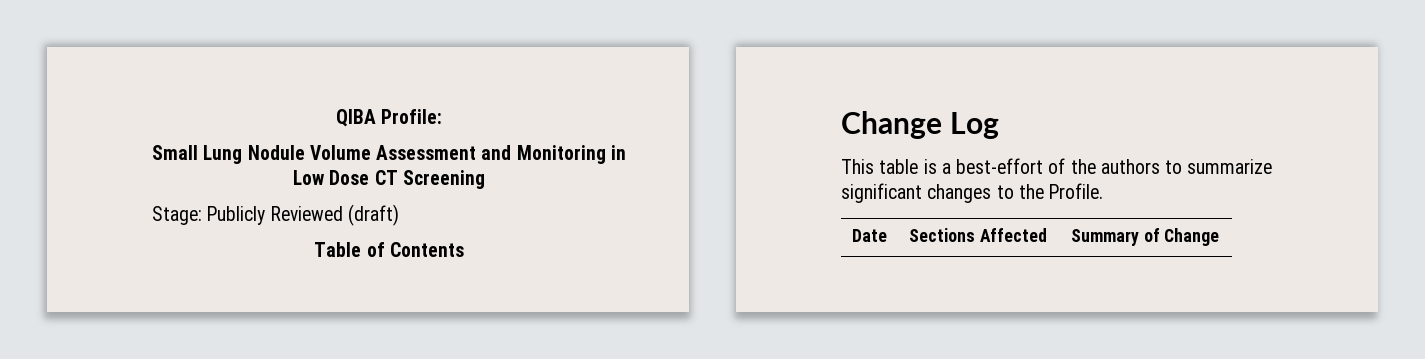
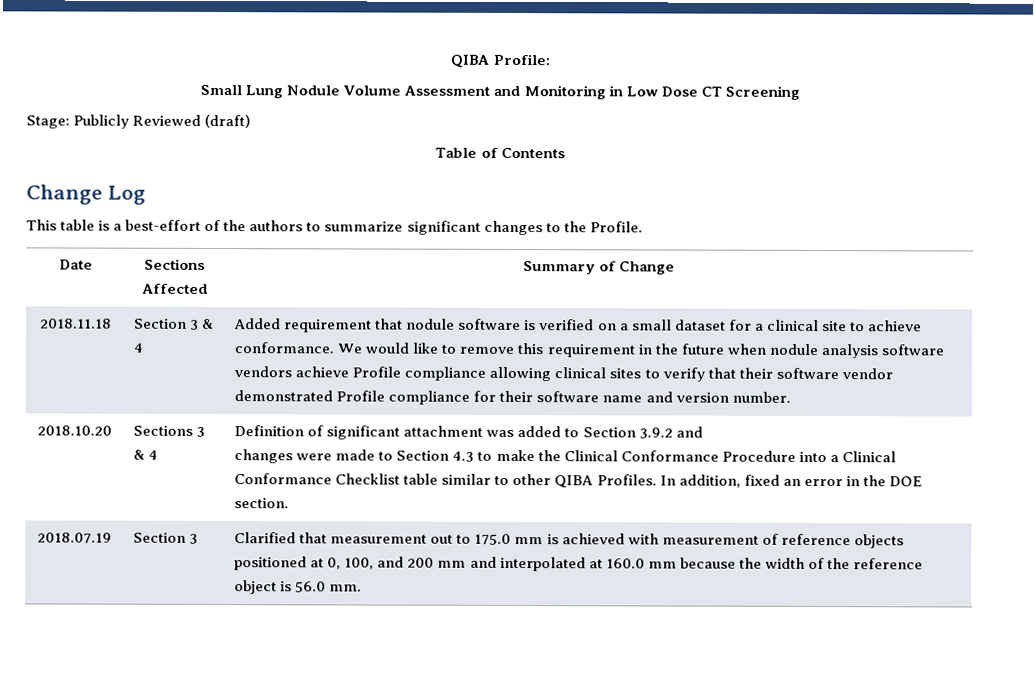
(1220, 237) none -> [39,318,112,329] [134,318,215,330] [133,342,144,353] [234,318,922,333] [234,342,944,359] [234,366,893,382] [234,390,791,405] [37,425,112,436] [133,425,206,437] [133,449,159,460] [234,425,703,440] [234,449,896,464] [234,473,923,489] [234,498,290,509] [37,532,112,544] [133,532,199,544] [234,532,904,549] [234,556,924,572] [234,580,363,595] // 2018.11.18 | Section 3 & 4 | Added requirement that nodule software is verified on a small dataset for a clinical site to achieve conformance. We would like to remove this requirement in the future when nodule analysis software vendors achieve Profile compliance allowing clinical sites to verify that their software vendor demonstrated Profile compliance for their software name and version number. // 2018.10.20 | Sections 3 & 4 | Definition of significant attachment was added to Section 3.9.2 and // changes were made to Section 4.3 to make the Clinical Conformance Procedure into a Clinical Conformance Checklist table similar to other QIBA Profiles. In addition, fixed an error in the DOE section. // 2018.07.19 | Section 3 | Clarified that measurement out to 175.0 mm is achieved with measurement of reference objects positioned at 0, 100, and 200 mm and interpolated at 160.0 mm because the width of the reference object is 56.0 mm.

